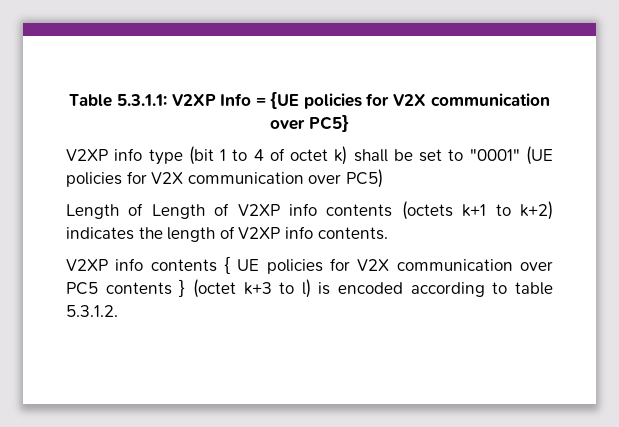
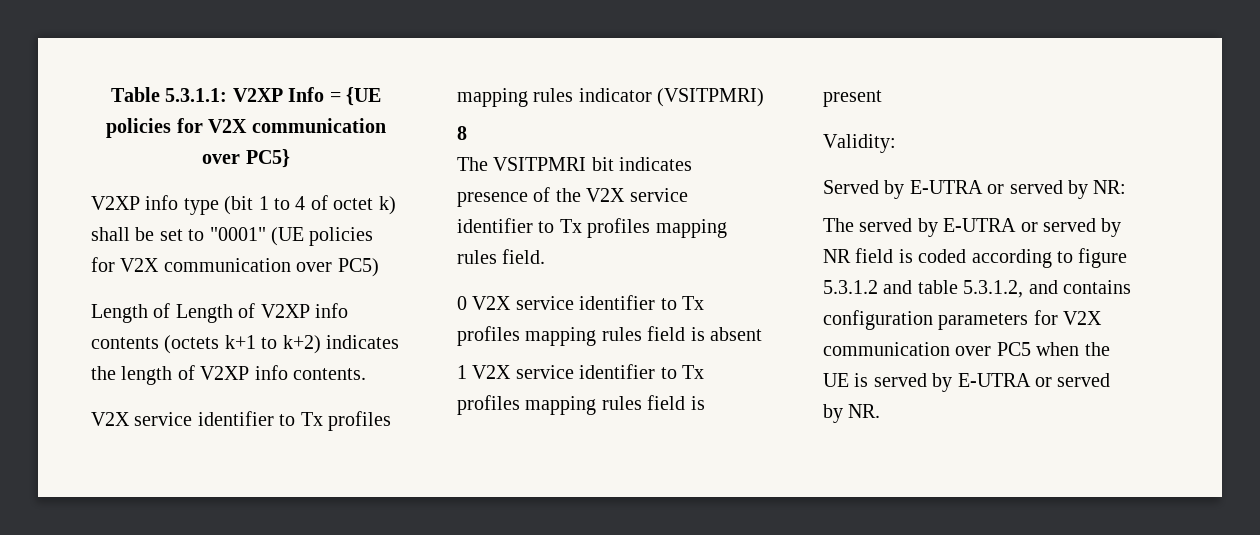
[66,256,323,274] V2XP info contents { UE policies -> [91,411,391,431] [457,88,765,107] [457,126,467,140] [457,157,693,171] [457,187,688,207] [457,218,727,238] [457,249,546,264] [457,295,704,310] [457,326,762,346] [457,364,704,379] [457,395,705,415] [823,90,882,107] [823,134,896,153] [823,180,1127,199] [823,218,1122,237] [823,248,1128,268] [823,280,1131,298] [823,310,1029,330] V2X service identifier to Tx profiles mapping rules indicator (VSITPMRI) // 8 // The VSITPMRI bit indicates presence of the V2X service identifier to Tx profiles mapping rules field. // 0 V2X service identifier to Tx profiles mapping rules field is absent // 1 V2X service identifier to Tx profiles mapping rules field is present // Validity: // Served by E-UTRA or served by NR: // The served by E-UTRA or served by NR field is coded according to figure 5.3.1.2 and table 5.3.1.2, and contains configuration parameters
[105,279,553,298] [66,305,118,317] contents } (octet k+3 to l) is encoded according to table 5.3.1.2. -> [1036,342,1110,356] [823,373,1111,392] [823,404,881,423] when the UE is served by E-UTRA or served by NR.

